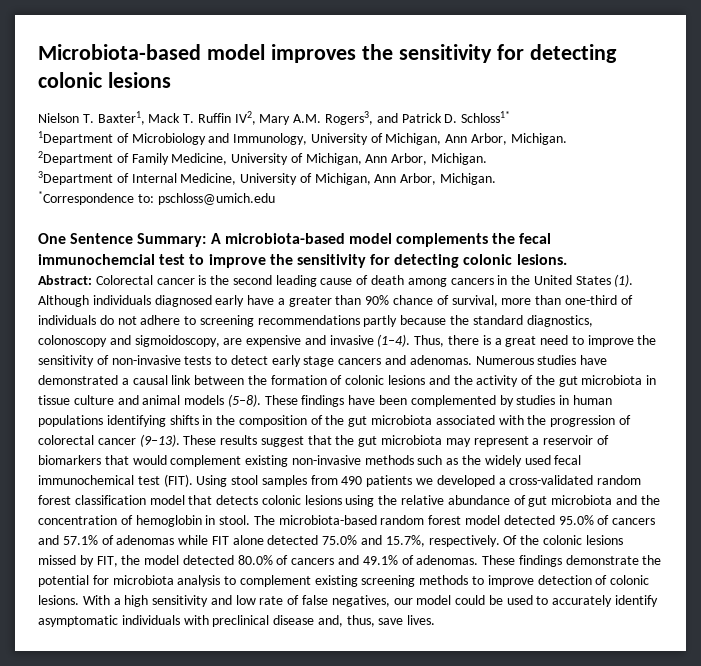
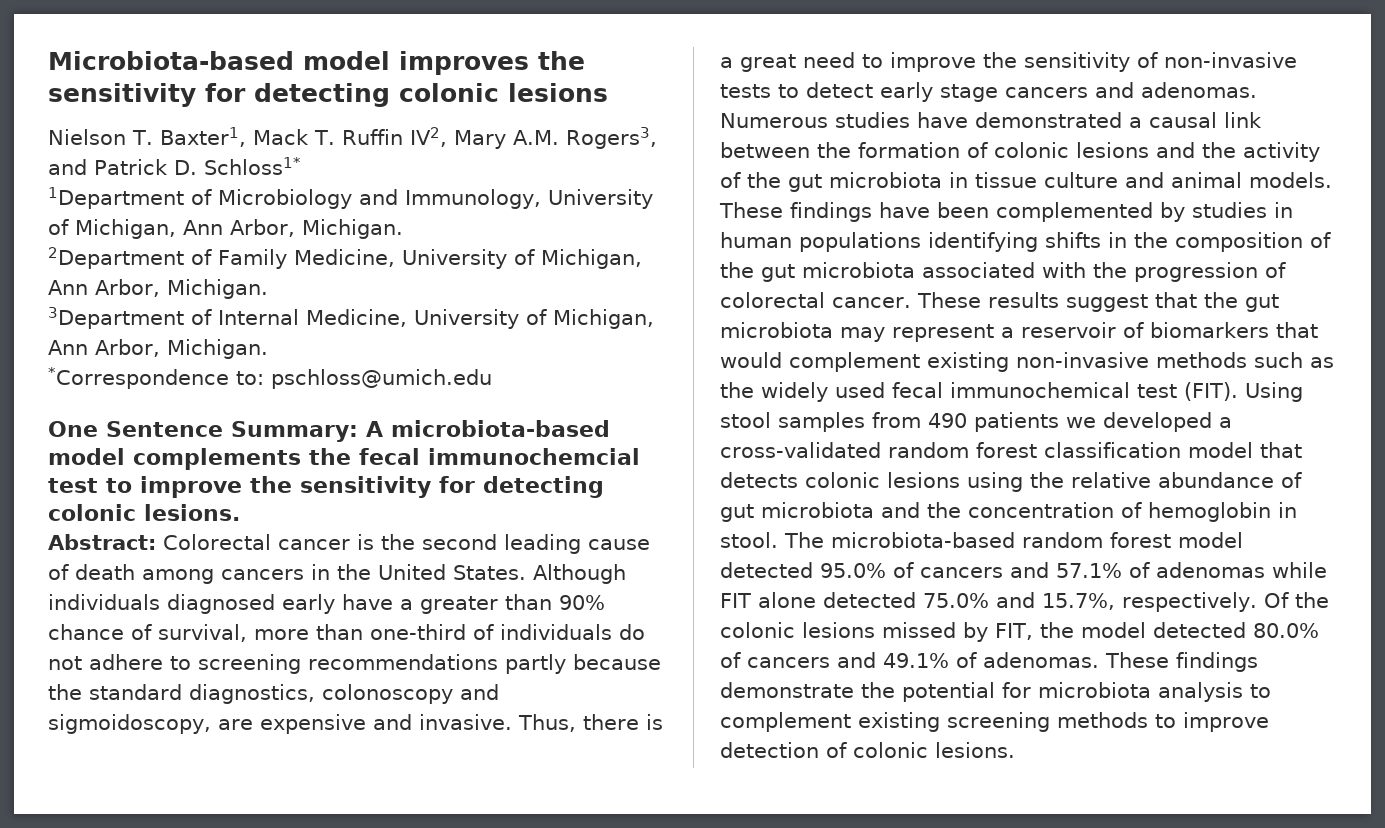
[575,274,634,287] States (1). -> [453,565,526,580] States.
[329,334,411,347] invasive (1–4). -> [419,714,512,730] invasive.
[184,394,261,407] models (5–8). -> [1249,172,1332,188] models.
[97,434,180,447] cancer (9–13). -> [832,297,911,308] cancer.
[82,595,659,607] [38,615,436,627] With a high sensitivity and low rate of false negatives, our model could be used to accurately identify asymptomatic individuals with preclinical disease and, thus, save lives. -> (1015, 750) none

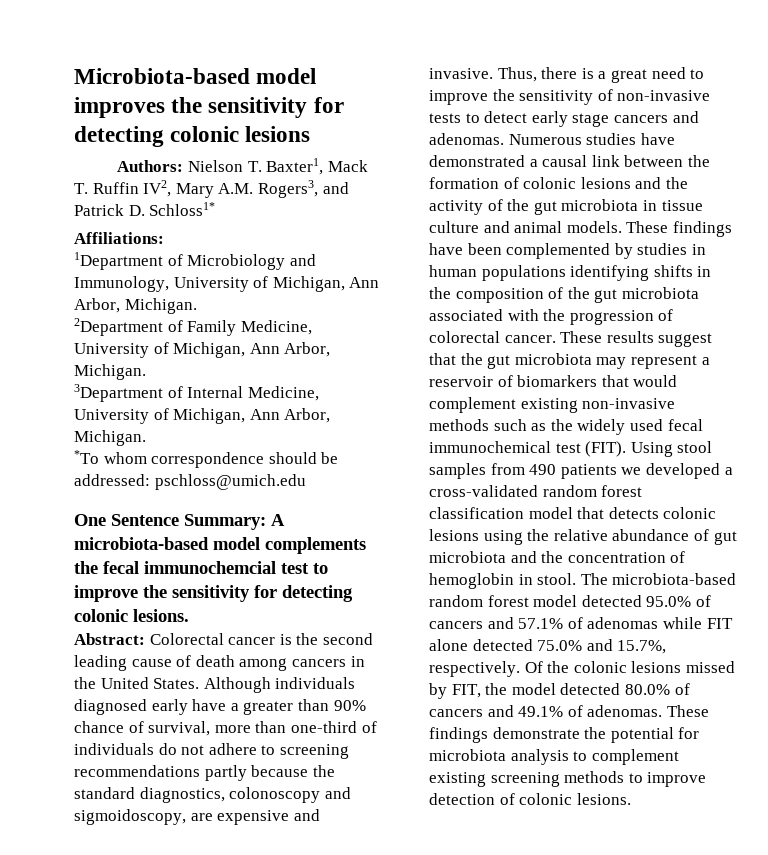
(608, 92) none -> [117,160,184,172] Authors:
(301, 166) none -> [74,232,164,244] // Affiliations:
[48,367,264,389] *Correspondence to: -> [74,450,339,468] [74,474,150,486] *To whom correspondence should be addressed:

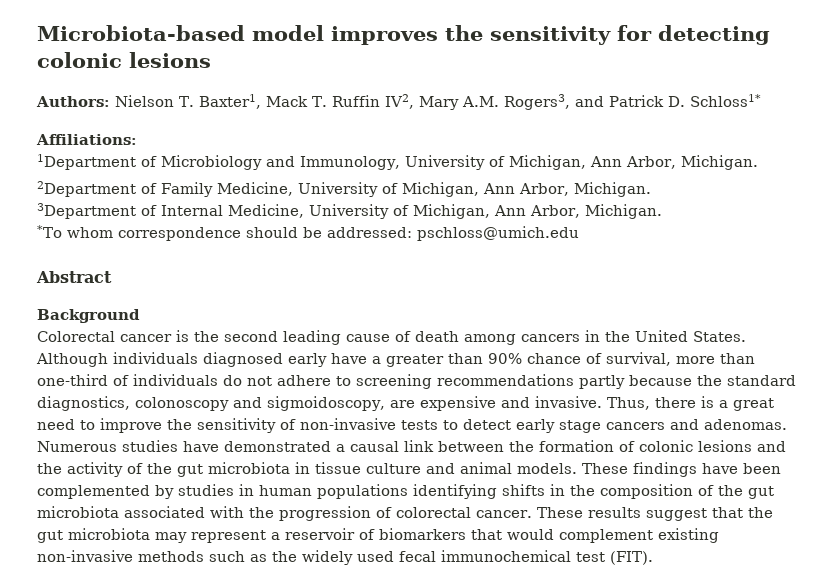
[74,514,285,530] [74,537,366,554] [74,561,328,574] [74,585,353,602] [74,609,189,622] [74,633,145,645] One Sentence Summary: A microbiota-based model complements the fecal immunochemcial test to improve the sensitivity for detecting colonic lesions. // Abstract: -> [36,271,112,283] [37,309,140,323] Abstract // Background //
[630,441,713,457] [429,463,733,479] [429,485,643,497] [429,507,717,519] [429,529,737,545] [429,551,686,563] [429,573,737,589] [429,595,711,607] [429,617,733,629] [429,639,667,654] [429,661,735,677] [429,683,690,699] [429,705,709,717] [429,727,700,743] [429,749,679,765] [429,771,707,787] [429,793,631,805] Using stool samples from 490 patients we developed a cross-validated random forest classification model that detects colonic lesions using the relative abundance of gut microbiota and the concentration of hemoglobin in stool. The microbiota-based random forest model detected 95.0% of cancers and 57.1% of adenomas while FIT alone detected 75.0% and 15.7%, respectively. Of the colonic lesions missed by FIT, the model detected 80.0% of cancers and 49.1% of adenomas. These findings demonstrate the potential for microbiota analysis to complement existing screening methods to improve detection of colonic lesions. -> (653, 558) none

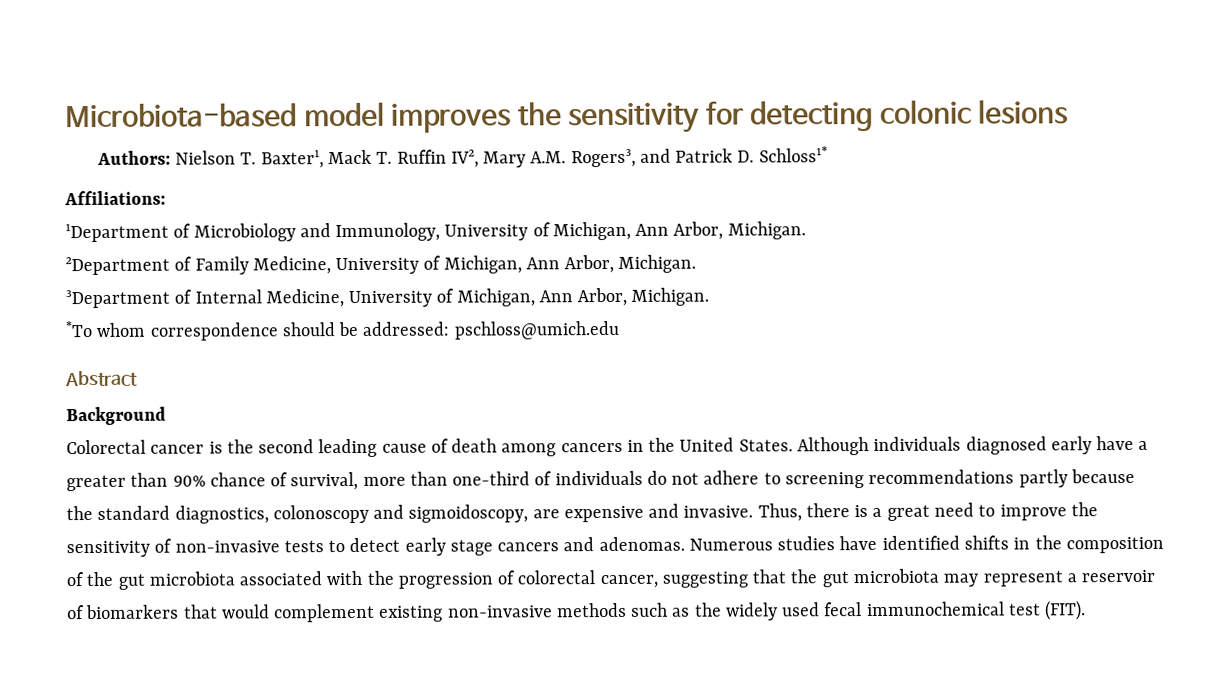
[224,440,786,452] [37,462,781,477] [37,484,497,499] demonstrated a causal link between the formation of colonic lesions and the activity of the gut microbiota in tissue culture and animal models. These findings have been complemented by studies in human populations identifying -> [881,535,960,550] identified
[476,507,707,521] cancer. These results suggest -> [599,571,748,589] cancer, suggesting

